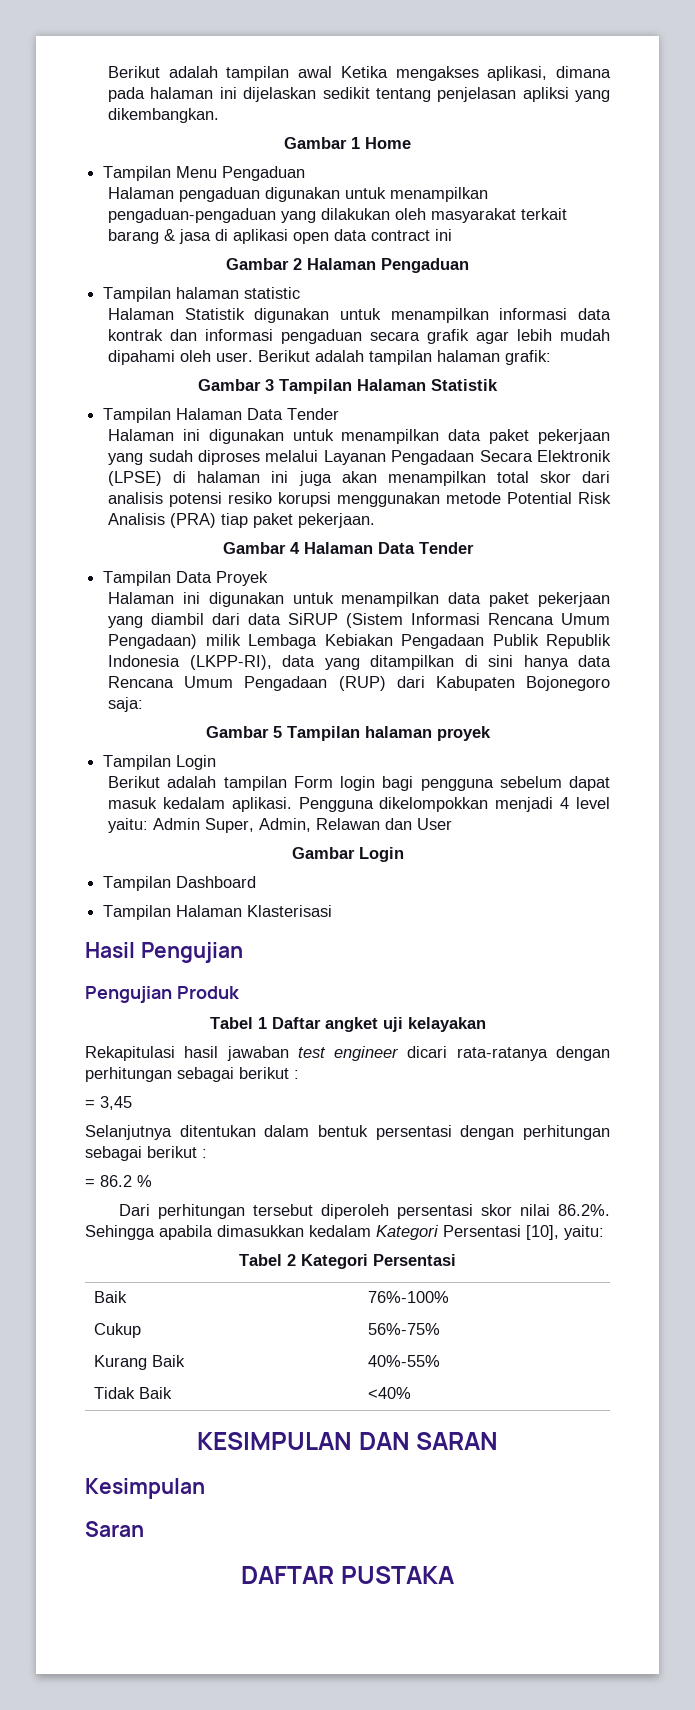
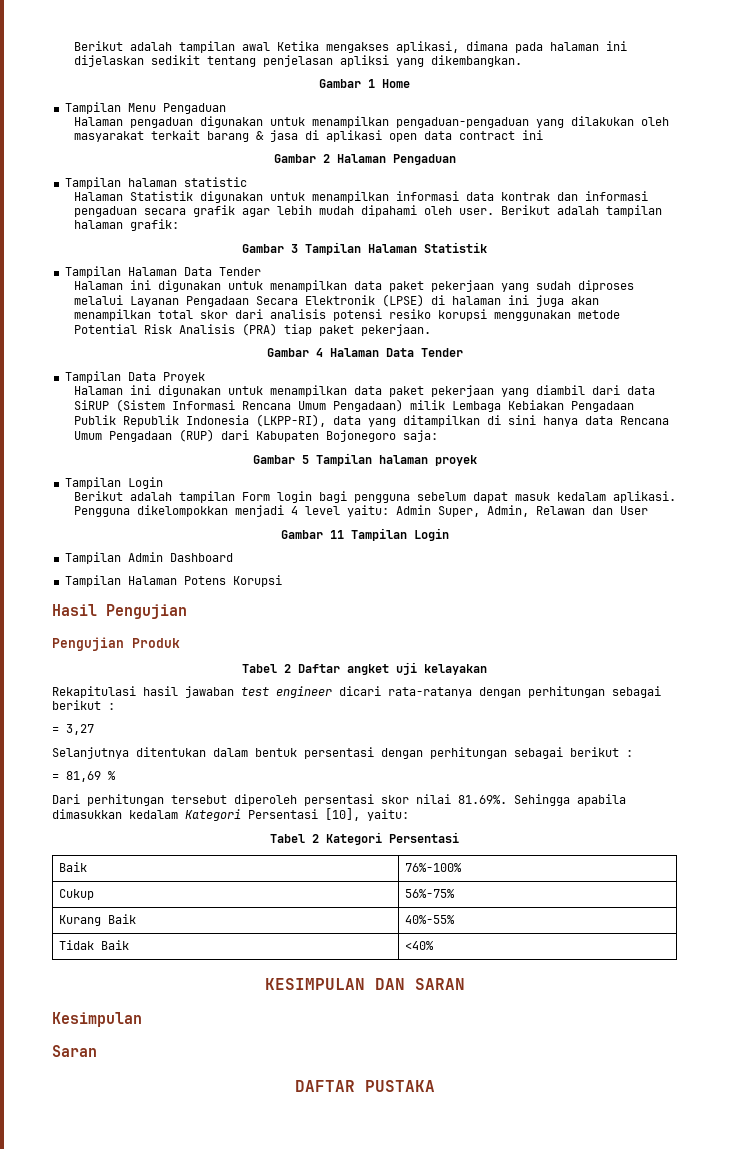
(355, 853) none -> [329,528,407,541] 11 Tampilan
(172, 883) none -> [127,552,163,562] Admin
[247,905,333,917] Klasterisasi -> [183,575,282,587] Potens Korupsi
[257,1017,267,1029] 1 -> [284,664,291,673] 2
[100,1096,132,1110] 3,45 -> [66,724,94,735] 3,27
[100,1175,132,1187] 86.2 -> [66,771,101,782] 81,69
[557,1204,610,1216] 86.2%. -> [458,795,507,804] 81.69%.

